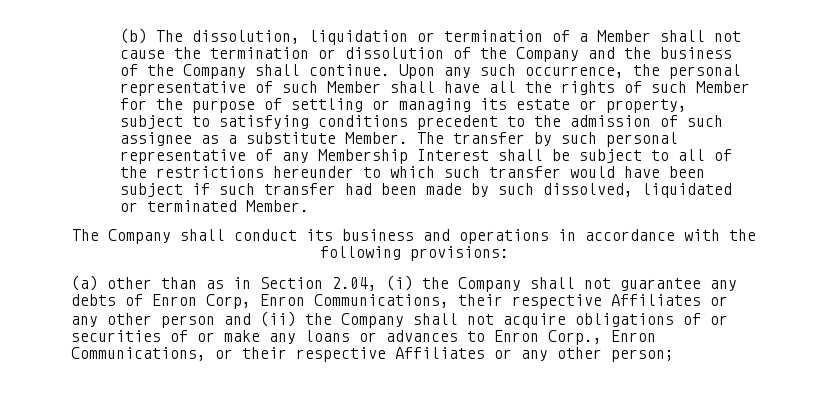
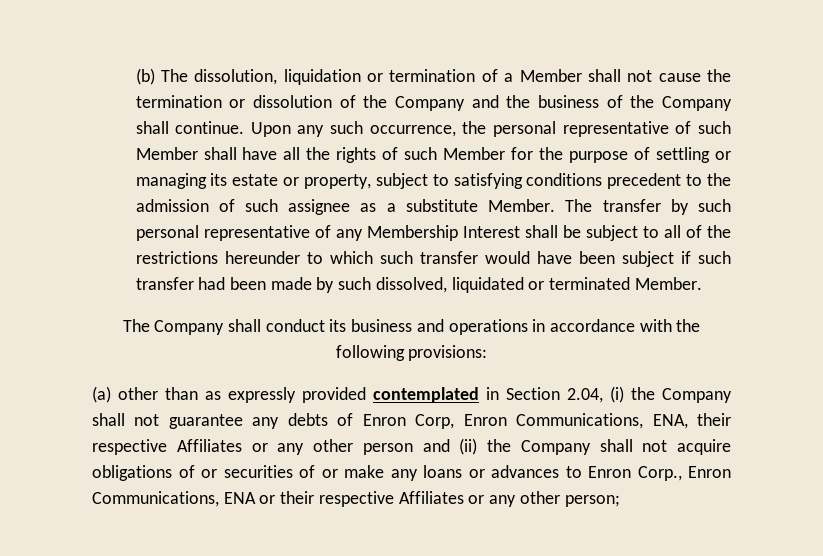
(224, 284) none -> [228,387,479,403] expressly provided contemplated
(449, 301) none -> [652,414,688,429] ENA,
(206, 354) none -> [223,492,256,504] ENA

